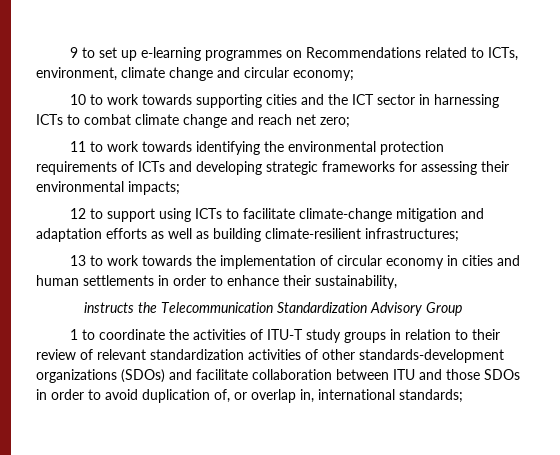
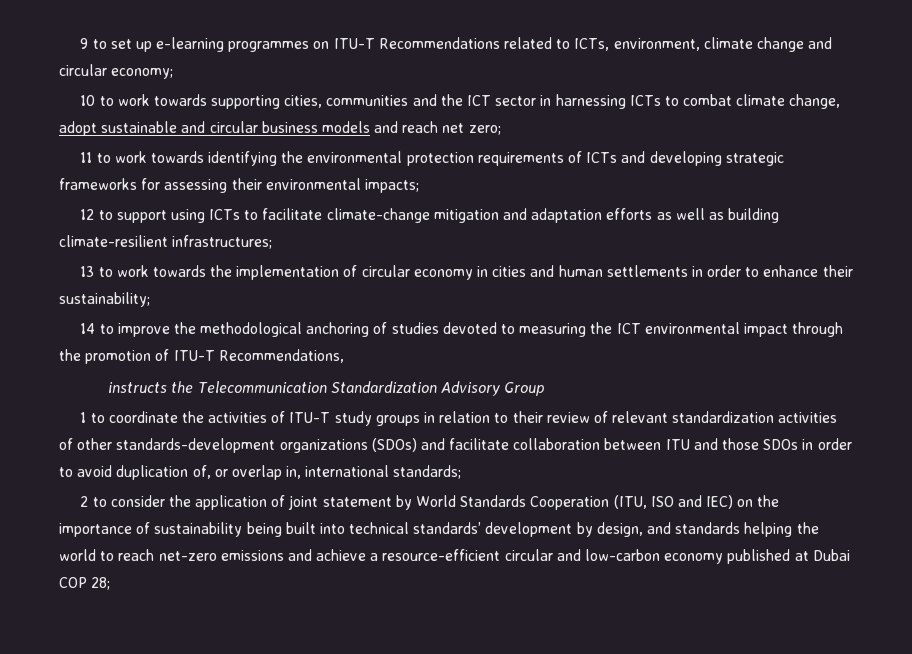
(303, 54) none -> [333,38,375,49] ITU-T
[266,94,298,105] cities -> [284,95,409,108] cities, communities
[183,114,227,128] change -> [789,94,841,109] [59,121,370,136] change, adopt sustainable and circular business models
[315,275,397,289] sustainability, -> [59,292,150,307] [80,322,844,337] [59,349,344,364] sustainability; // 14 to improve the methodological anchoring of studies devoted to measuring the ICT environmental impact through the promotion of ITU-T Recommendations,
(463, 396) none -> [80,495,780,510] [59,522,819,537] [59,549,850,564] [59,577,111,590] // 2 to consider the application of joint statement by World Standards Cooperation (ITU, ISO and IEC) on the importance of sustainability being built into technical standards’ development by design, and standards helping the world to reach net-zero emissions and achieve a resource-efficient circular and low-carbon economy published at Dubai COP 28;

